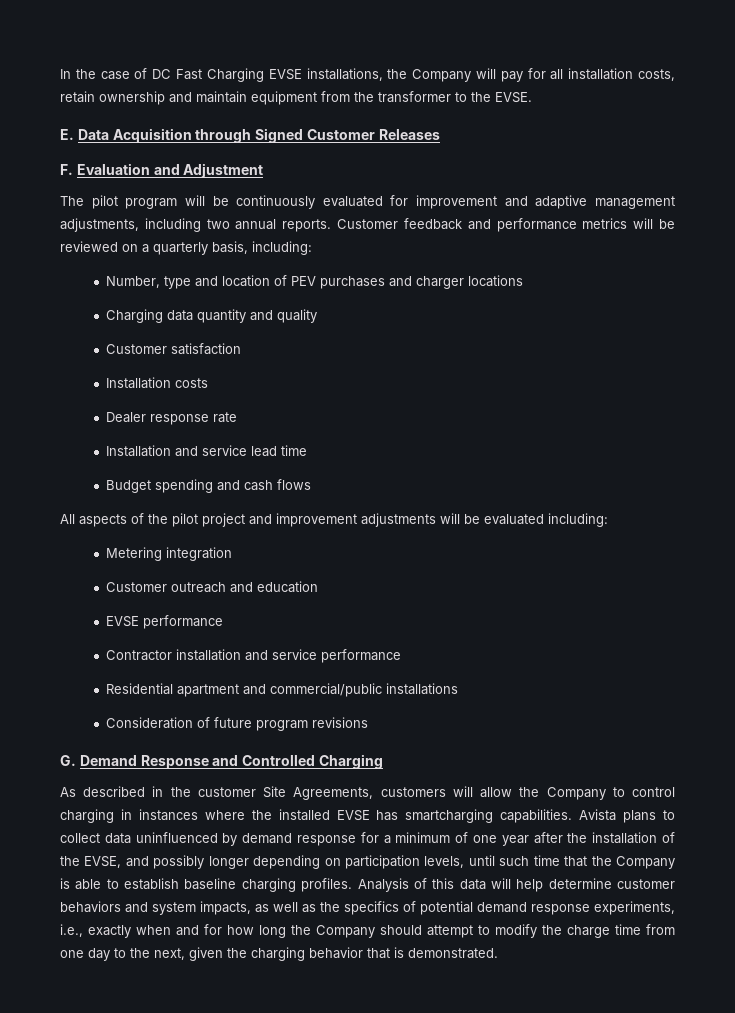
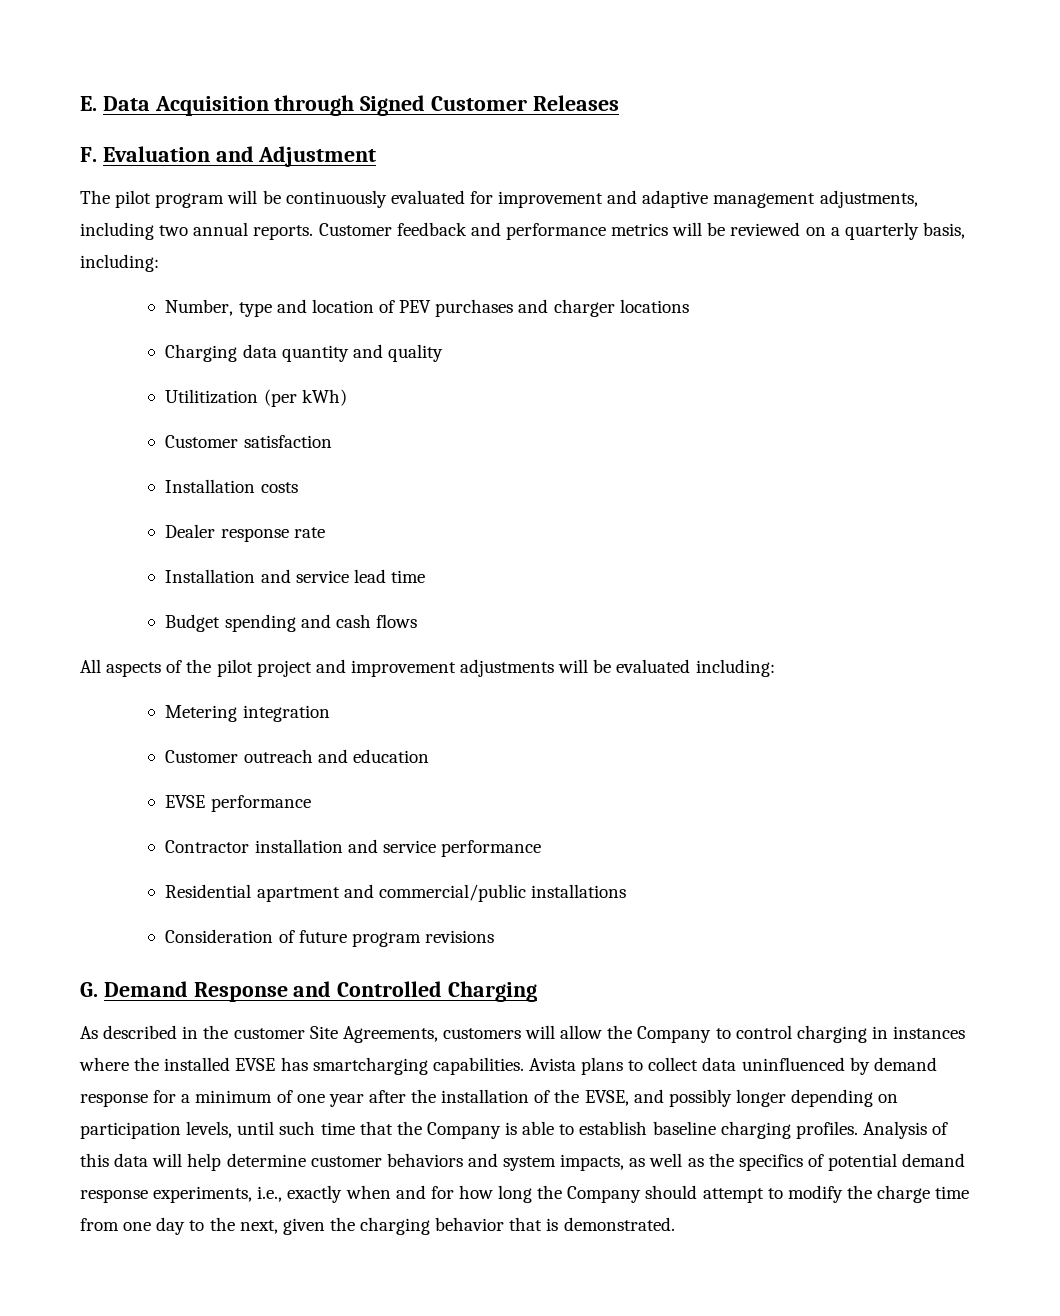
[60,68,675,82] [60,91,532,105] In the case of DC Fast Charging EVSE installations, the Company will pay for all installation costs, retain ownership and maintain equipment from the transformer to the EVSE. // -> (80, 103) none
(317, 316) none -> [165,389,347,407] // Utilitization (per kWh)

